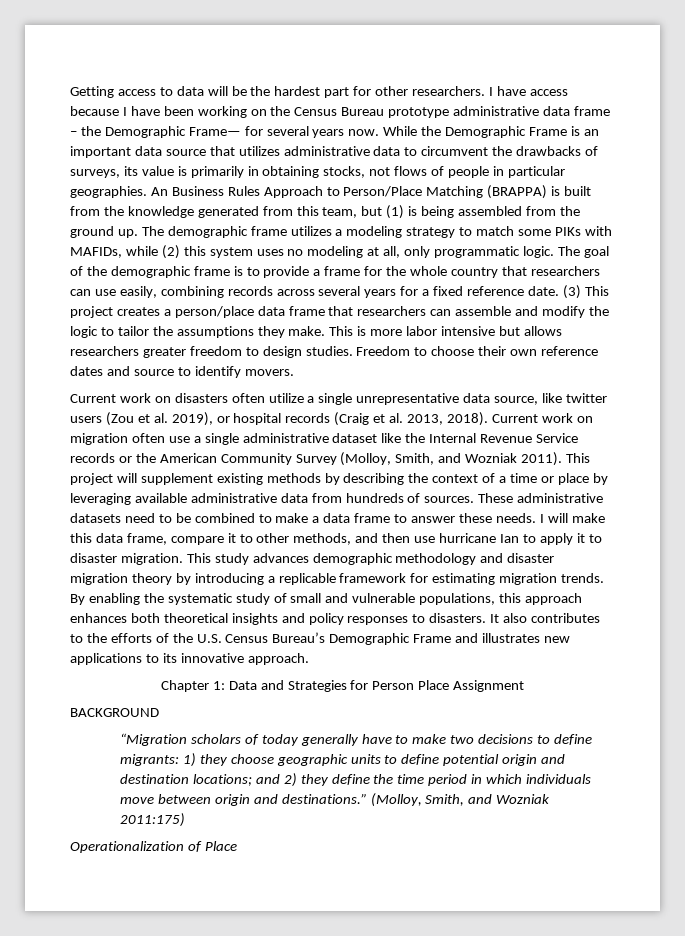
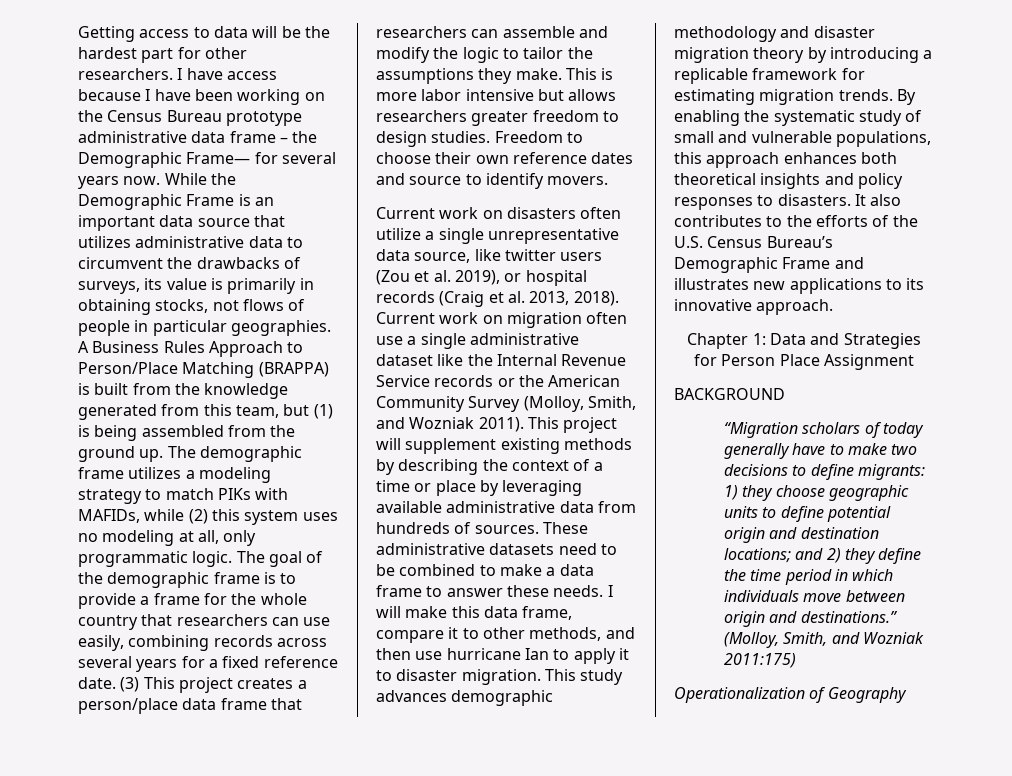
[150,187,168,196] An -> [78,341,89,353] A
[518,229,552,236] some -> (214, 494) none
[204,841,237,851] Place -> [827,687,907,703] Geography

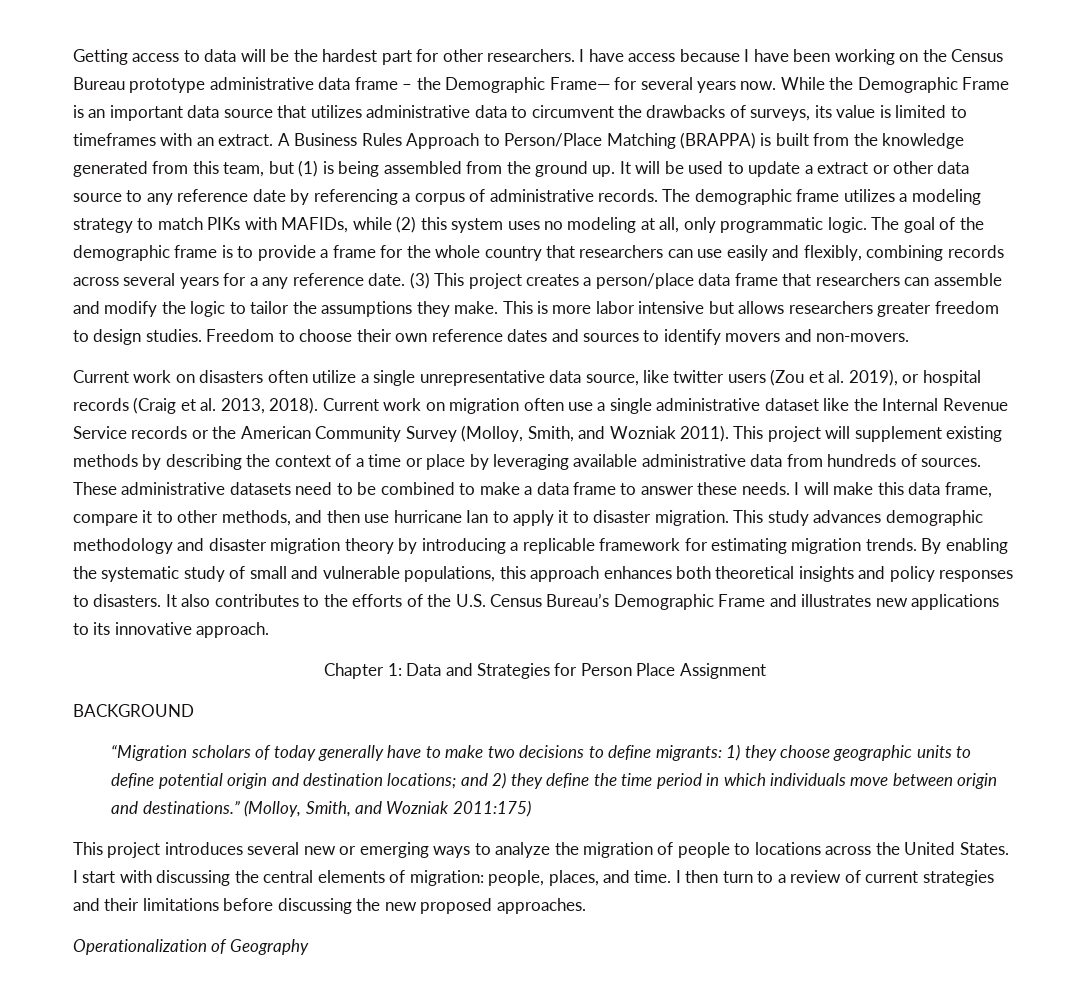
[227,278,314,294] [78,299,306,315] [78,320,331,336] primarily in obtaining stocks, not flows of people in particular geographies. -> [895,105,967,118] [73,133,274,146] limited to timeframes with an extract.
(164, 455) none -> [619,161,970,177] [73,189,659,205] It will be used to update a extract or other data source to any reference date by referencing a corpus of administrative records.
[78,635,124,651] easily, -> [726,245,862,261] easily and flexibly,
[222,656,260,668] fixed -> [262,277,289,289] any
[409,176,462,185] source -> [583,333,640,342] sources
[547,176,609,185] movers. -> [725,329,910,342] movers and non-movers.
(797, 660) none -> [73,842,1009,858] [73,870,994,886] [73,898,586,914] // This project introduces several new or emerging ways to analyze the migration of people to locations across the United States. I start with discussing the central elements of migration: people, places, and time. I then turn to a review of current strategies and their limitations before discussing the new proposed approaches.

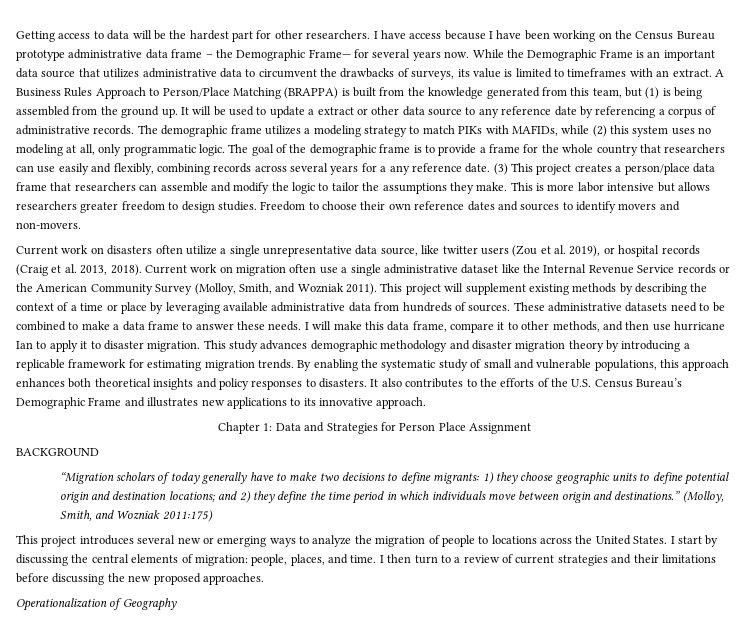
[119,870,152,883] with -> [705,535,719,547] by

